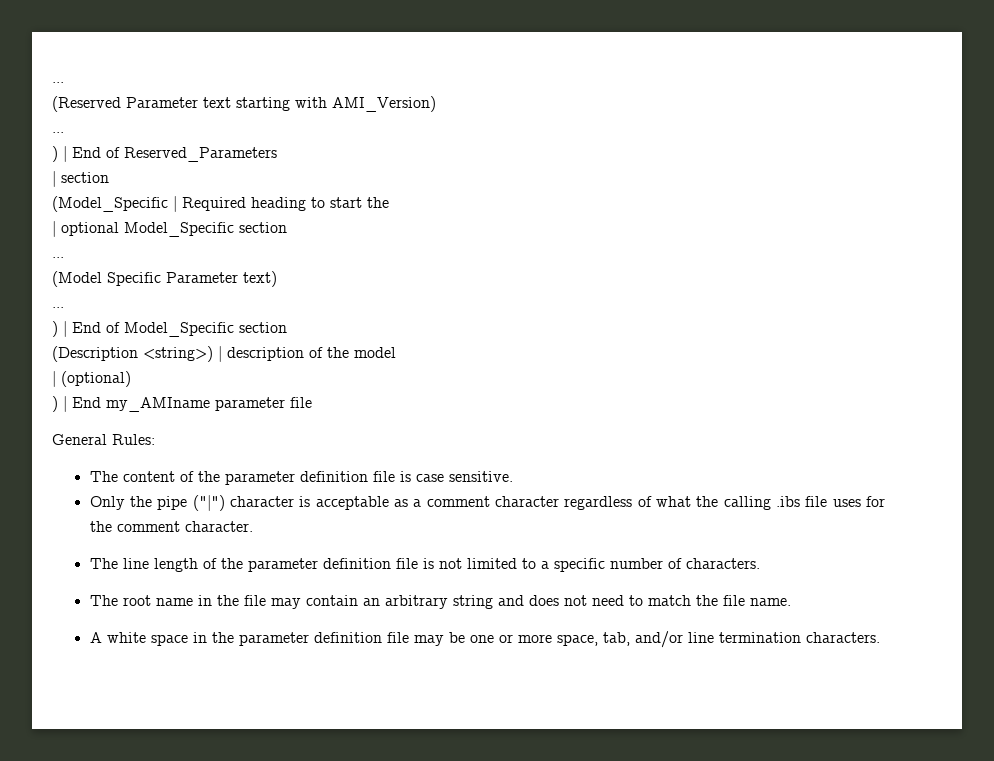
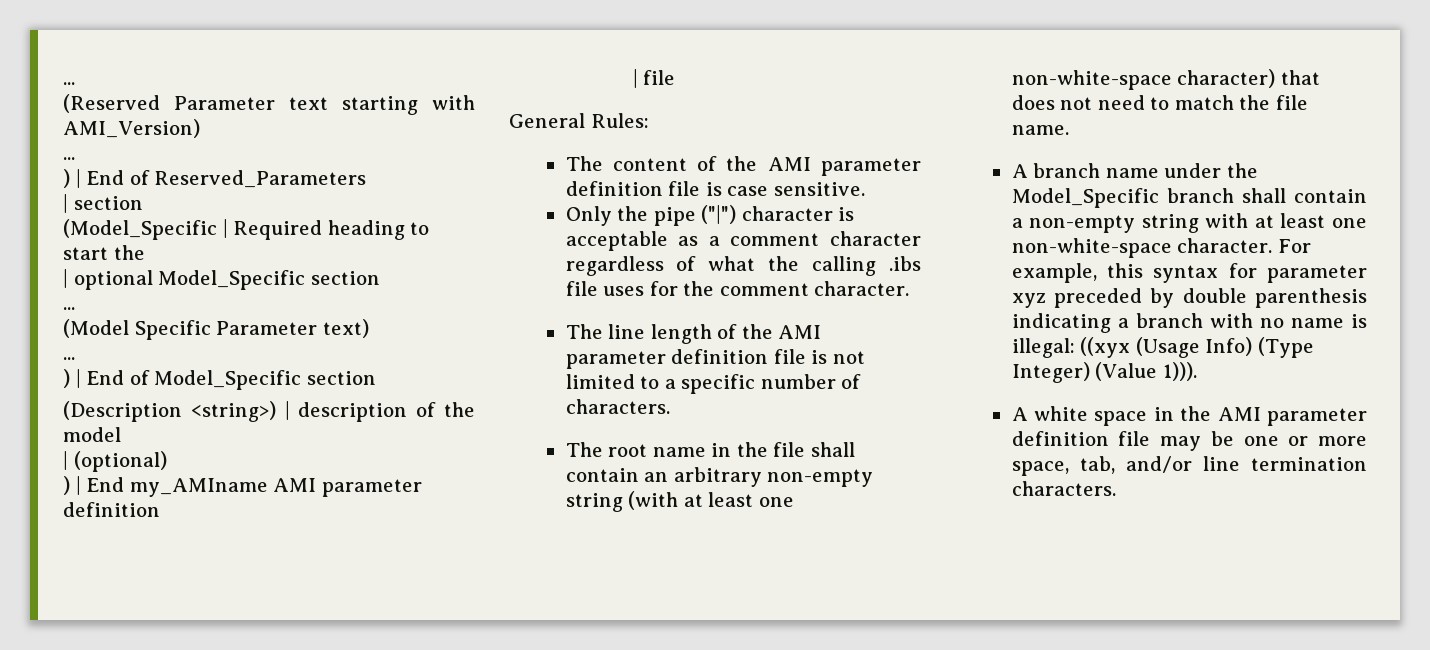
[215,397,285,411] parameter -> [273,478,422,497] [63,502,160,517] [632,69,638,88] AMI parameter definition // |
(220, 476) none -> [767,157,811,171] AMI
(243, 563) none -> [778,325,822,339] AMI
[270,598,301,609] may -> [810,442,855,457] shall
[452,595,524,609] string and -> [767,469,874,487] [565,491,794,512] [1011,69,1320,90] non-empty string (with at least one non-white-space character) that
(791, 602) none -> [1011,163,1258,178] [1011,188,1367,208] [1011,213,1367,233] [1011,238,1311,258] [1011,263,1367,283] [1011,288,1367,308] [1011,313,1367,333] [1011,337,1314,358] [1011,362,1197,383] // A branch name under the Model_Specific branch shall contain a non-empty string with at least one non-white-space character. For example, this syntax for parameter xyz preceded by double parenthesis indicating a branch with no name is illegal: ((xyx (Usage Info) (Type Integer) (Value 1))).
(234, 637) none -> [1217,407,1261,421] AMI

